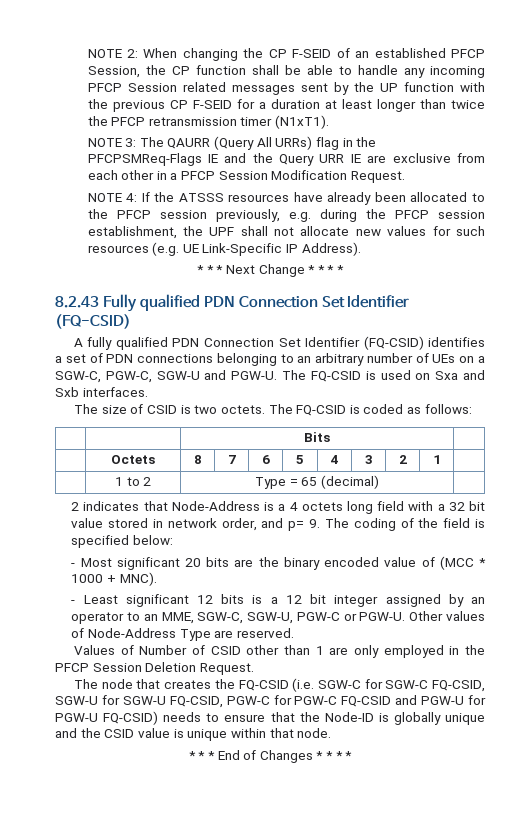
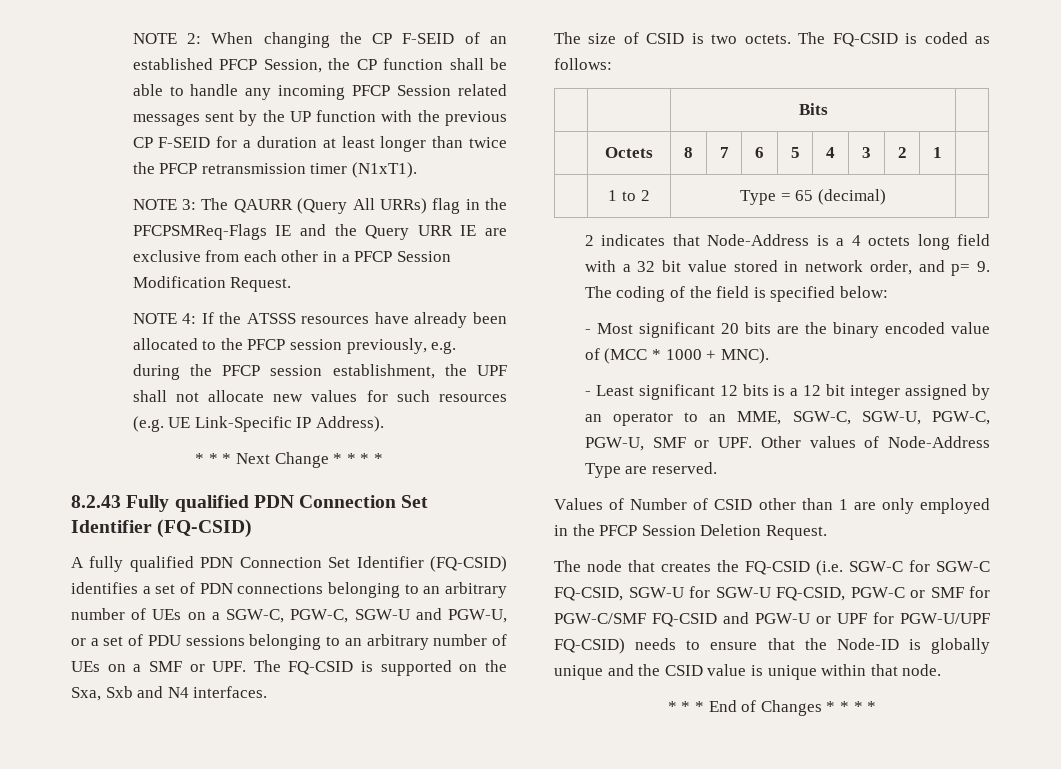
[231,370,485,382] [55,387,79,397] PGW-U. The FQ-CSID is used on Sxa and Sxb -> [448,609,508,623] [71,634,508,650] [71,660,507,676] [71,686,189,701] PGW-U, or a set of PDU sessions belonging to an arbitrary number of UEs on a SMF or UPF. The FQ-CSID is supported on the Sxa, Sxb and N4
[296,612,406,621] PGW-C or PGW-U. -> [932,411,990,425] [584,437,753,451] PGW-C, PGW-U, SMF or UPF.
[273,695,486,707] [55,713,98,722] for PGW-C FQ-CSID and PGW-U for PGW-U -> [910,586,990,598] [554,612,990,627] or SMF for PGW-C/SMF FQ-CSID and PGW-U or UPF for PGW-U/UPF

